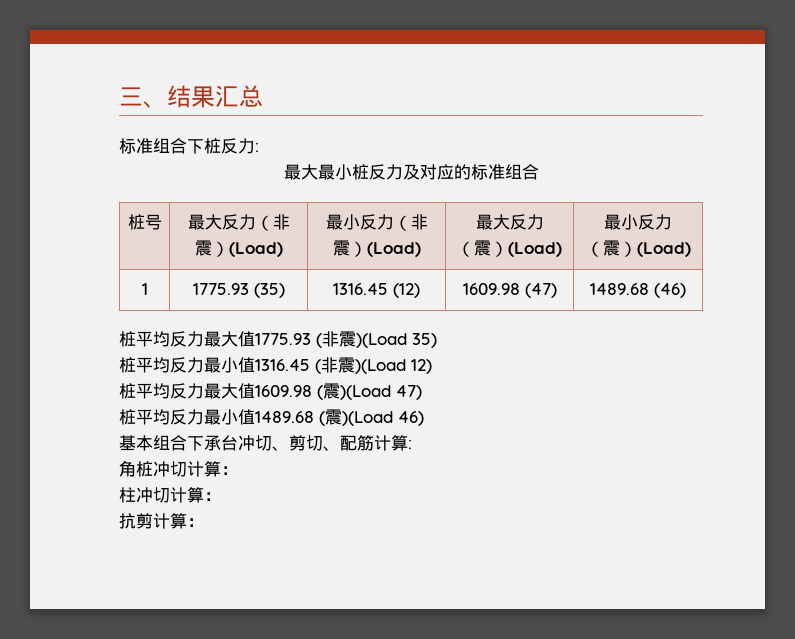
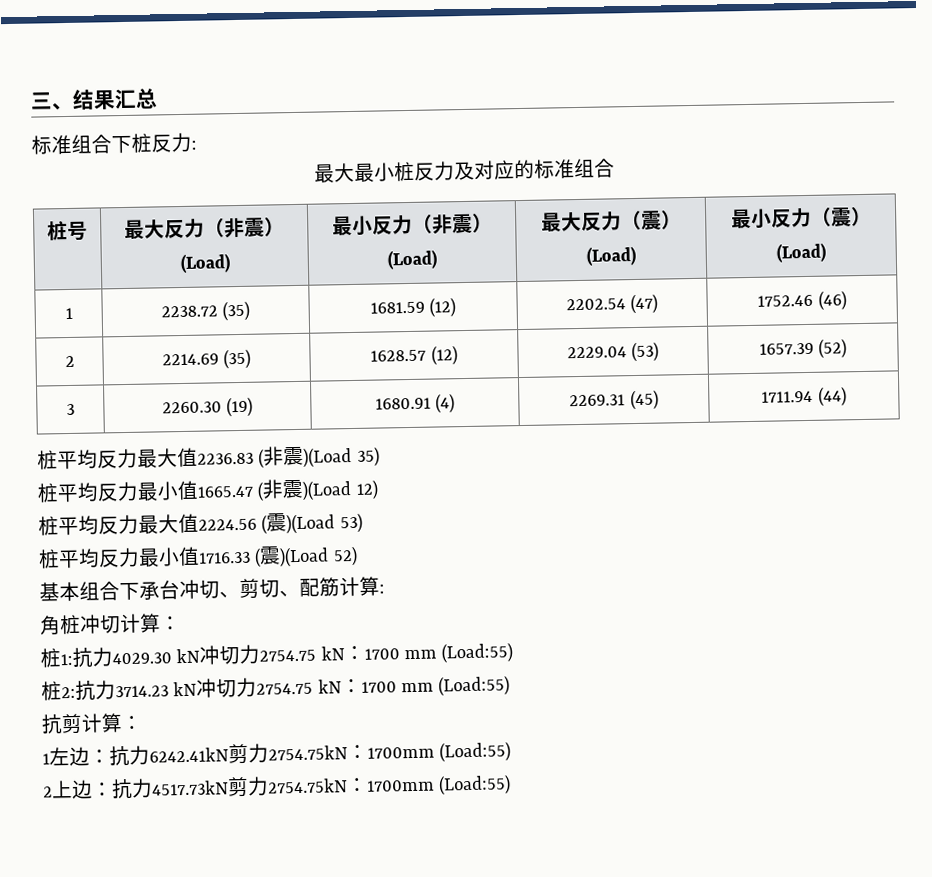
[192,283,285,298] [333,283,420,298] [462,283,520,295] 1775.93 (35) | 1316.45 (12) | 1609.98 -> [160,300,251,322] [369,297,457,318] [565,298,626,311] 2238.72 (35) | 1681.59 (12) | 2202.54
[590,283,649,295] 1489.68 -> [757,294,814,307] 1752.46
[119,331,311,347] // 桩平均反力最大值1775.93 -> [64,355,75,368] [161,348,252,370] [370,345,458,366] [566,341,660,363] [758,338,848,359] [66,403,75,416] [161,396,254,418] [374,393,456,414] [569,389,659,411] [761,386,847,407] [37,447,254,470] // 2 | 2214.69 (35) | 1628.57 (12) | 2229.04 (53) | 1657.39 (52) // 3 | 2260.30 (19) | 1680.91 (4) | 2269.31 (45) | 1711.94 (44) // 桩平均反力最大值2236.83
[255,359,310,371] 1316.45 -> [197,485,253,498] 1665.47
[255,383,422,400] [119,409,424,426] 1609.98 (震)(Load 47) // 桩平均反力最小值1489.68 (震)(Load 46) -> [198,512,363,535] [38,545,358,569] 2224.56 (震)(Load 53) // 桩平均反力最小值1716.33 (震)(Load 52)
[119,487,221,503] [119,513,204,529] 柱冲切计算： // 抗剪计算： -> [40,642,514,668] [41,675,511,701] [41,713,143,735] [42,741,512,767] [43,774,512,800] 桩1:抗力4029.30 kN冲切力2754.75 kN：1700 mm (Load:55) // 桩2:抗力3714.23 kN冲切力2754.75 kN：1700 mm (Load:55) // 抗剪计算： // 1左边：抗力6242.41kN剪力2754.75kN：1700mm (Load:55) // 2上边：抗力4517.73kN剪力2754.75kN：1700mm (Load:55)

